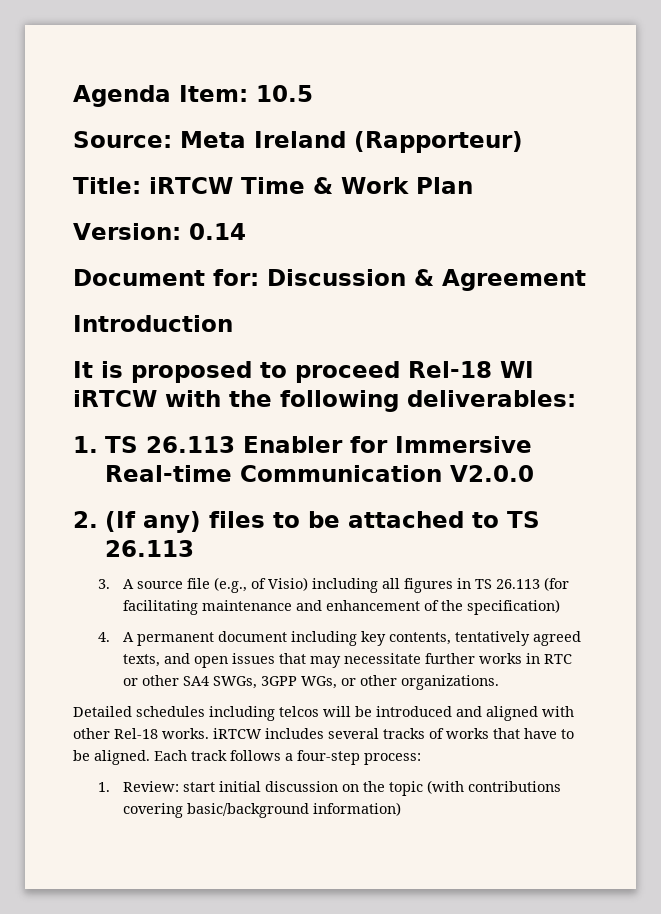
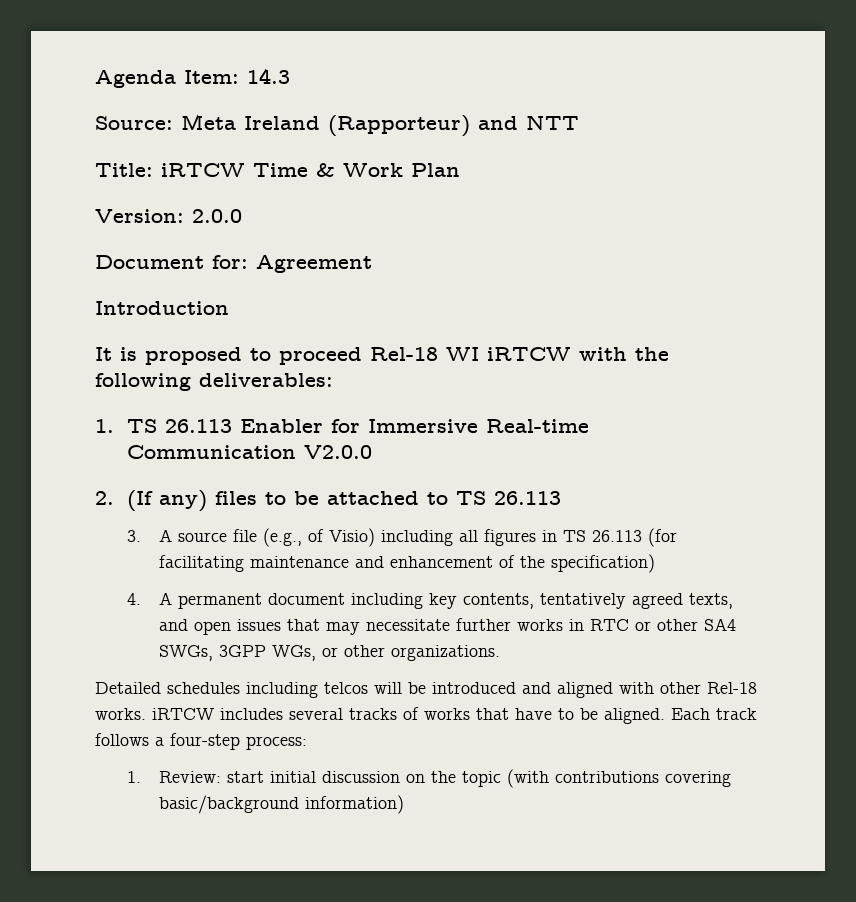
[256,85,313,102] 10.5 -> [247,68,290,84] 14.3
(523, 142) none -> [478,115,579,130] and NTT
[188,223,246,240] 0.14 -> [192,209,242,223] 2.0.0
[267,269,434,286] Discussion & -> (248, 262) none

